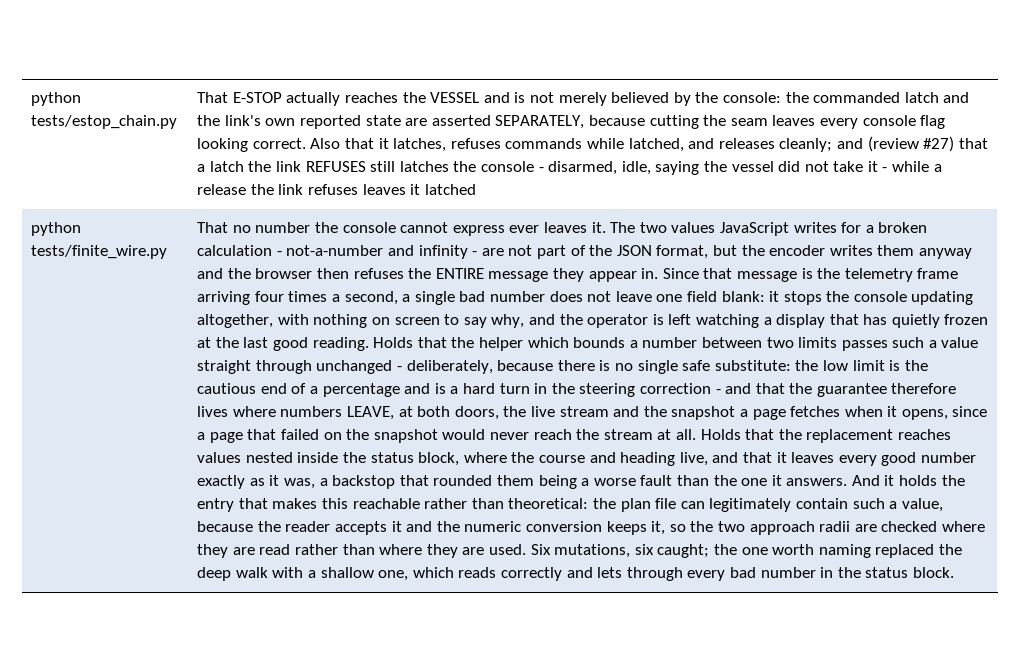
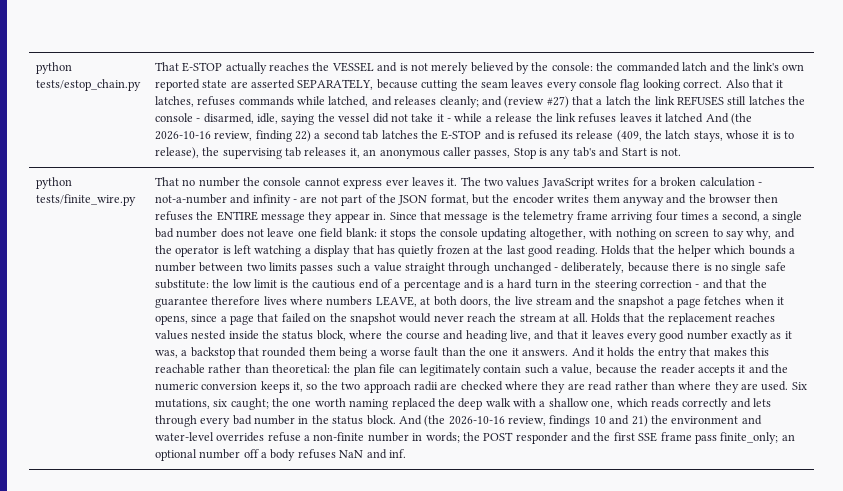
(476, 189) none -> [705,113,753,125] [154,130,795,142] [154,147,682,159] And (the 2026-10-16 review, finding 22) a second tab latches the E-STOP and is refused its release (409, the latch stays, whose it is to release), the supervising tab releases it, an anonymous caller passes, Stop is any tab's and Start is not.
(954, 572) none -> [398,415,762,427] [154,432,795,444] [154,449,406,461] And (the 2026-10-16 review, findings 10 and 21) the environment and water-level overrides refuse a non-finite number in words; the POST responder and the first SSE frame pass finite_only; an optional number off a body refuses NaN and inf.

